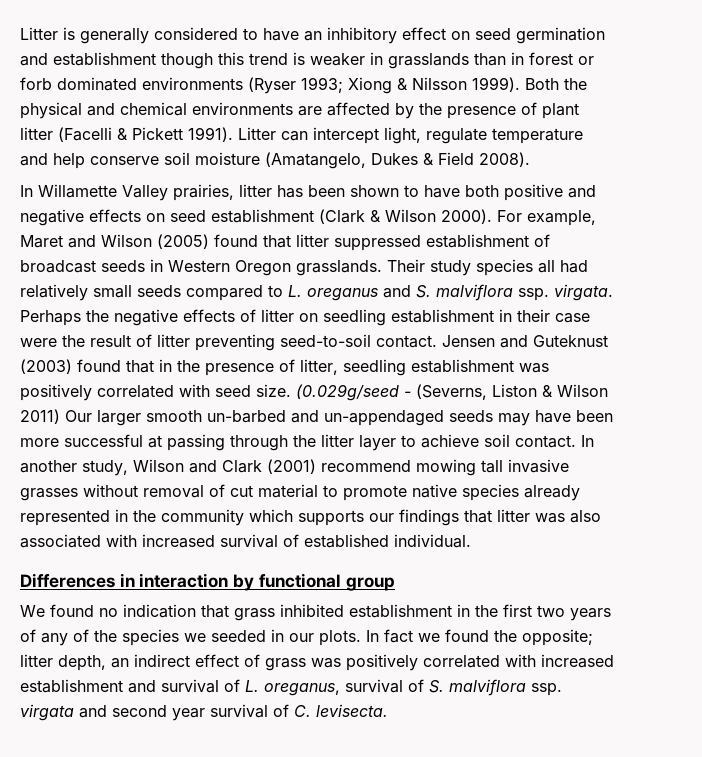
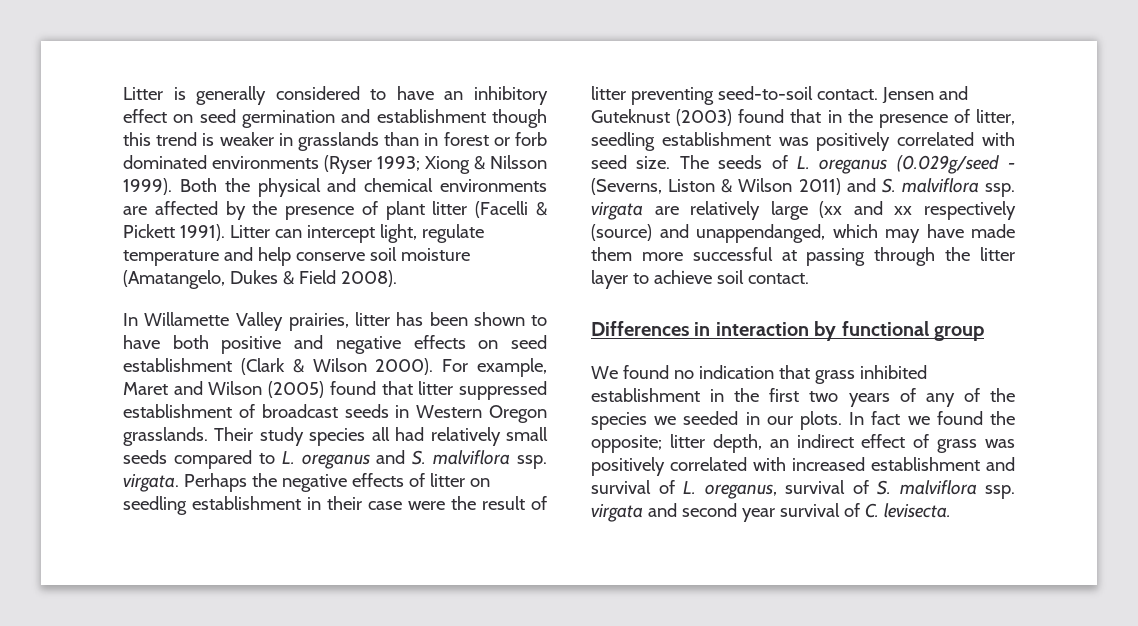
(291, 390) none -> [679,155,888,174] The seeds of L. oreganus
[65,410,613,426] Our larger smooth un-barbed and un-appendaged seeds may have been -> [846,178,1015,197] [591,201,1016,220] [591,224,1015,243] [591,247,632,261] and S. malviflora ssp. virgata are relatively large (xx and xx respectively (source) and unappendanged, which may have made them
[581,435,594,447] [20,459,569,476] [20,484,580,501] [20,509,601,526] [20,534,471,548] In another study, Wilson and Clark (2001) recommend mowing tall invasive grasses without removal of cut material to promote native species already represented in the community which supports our findings that litter was also associated with increased survival of established individual. -> (809, 278) none

